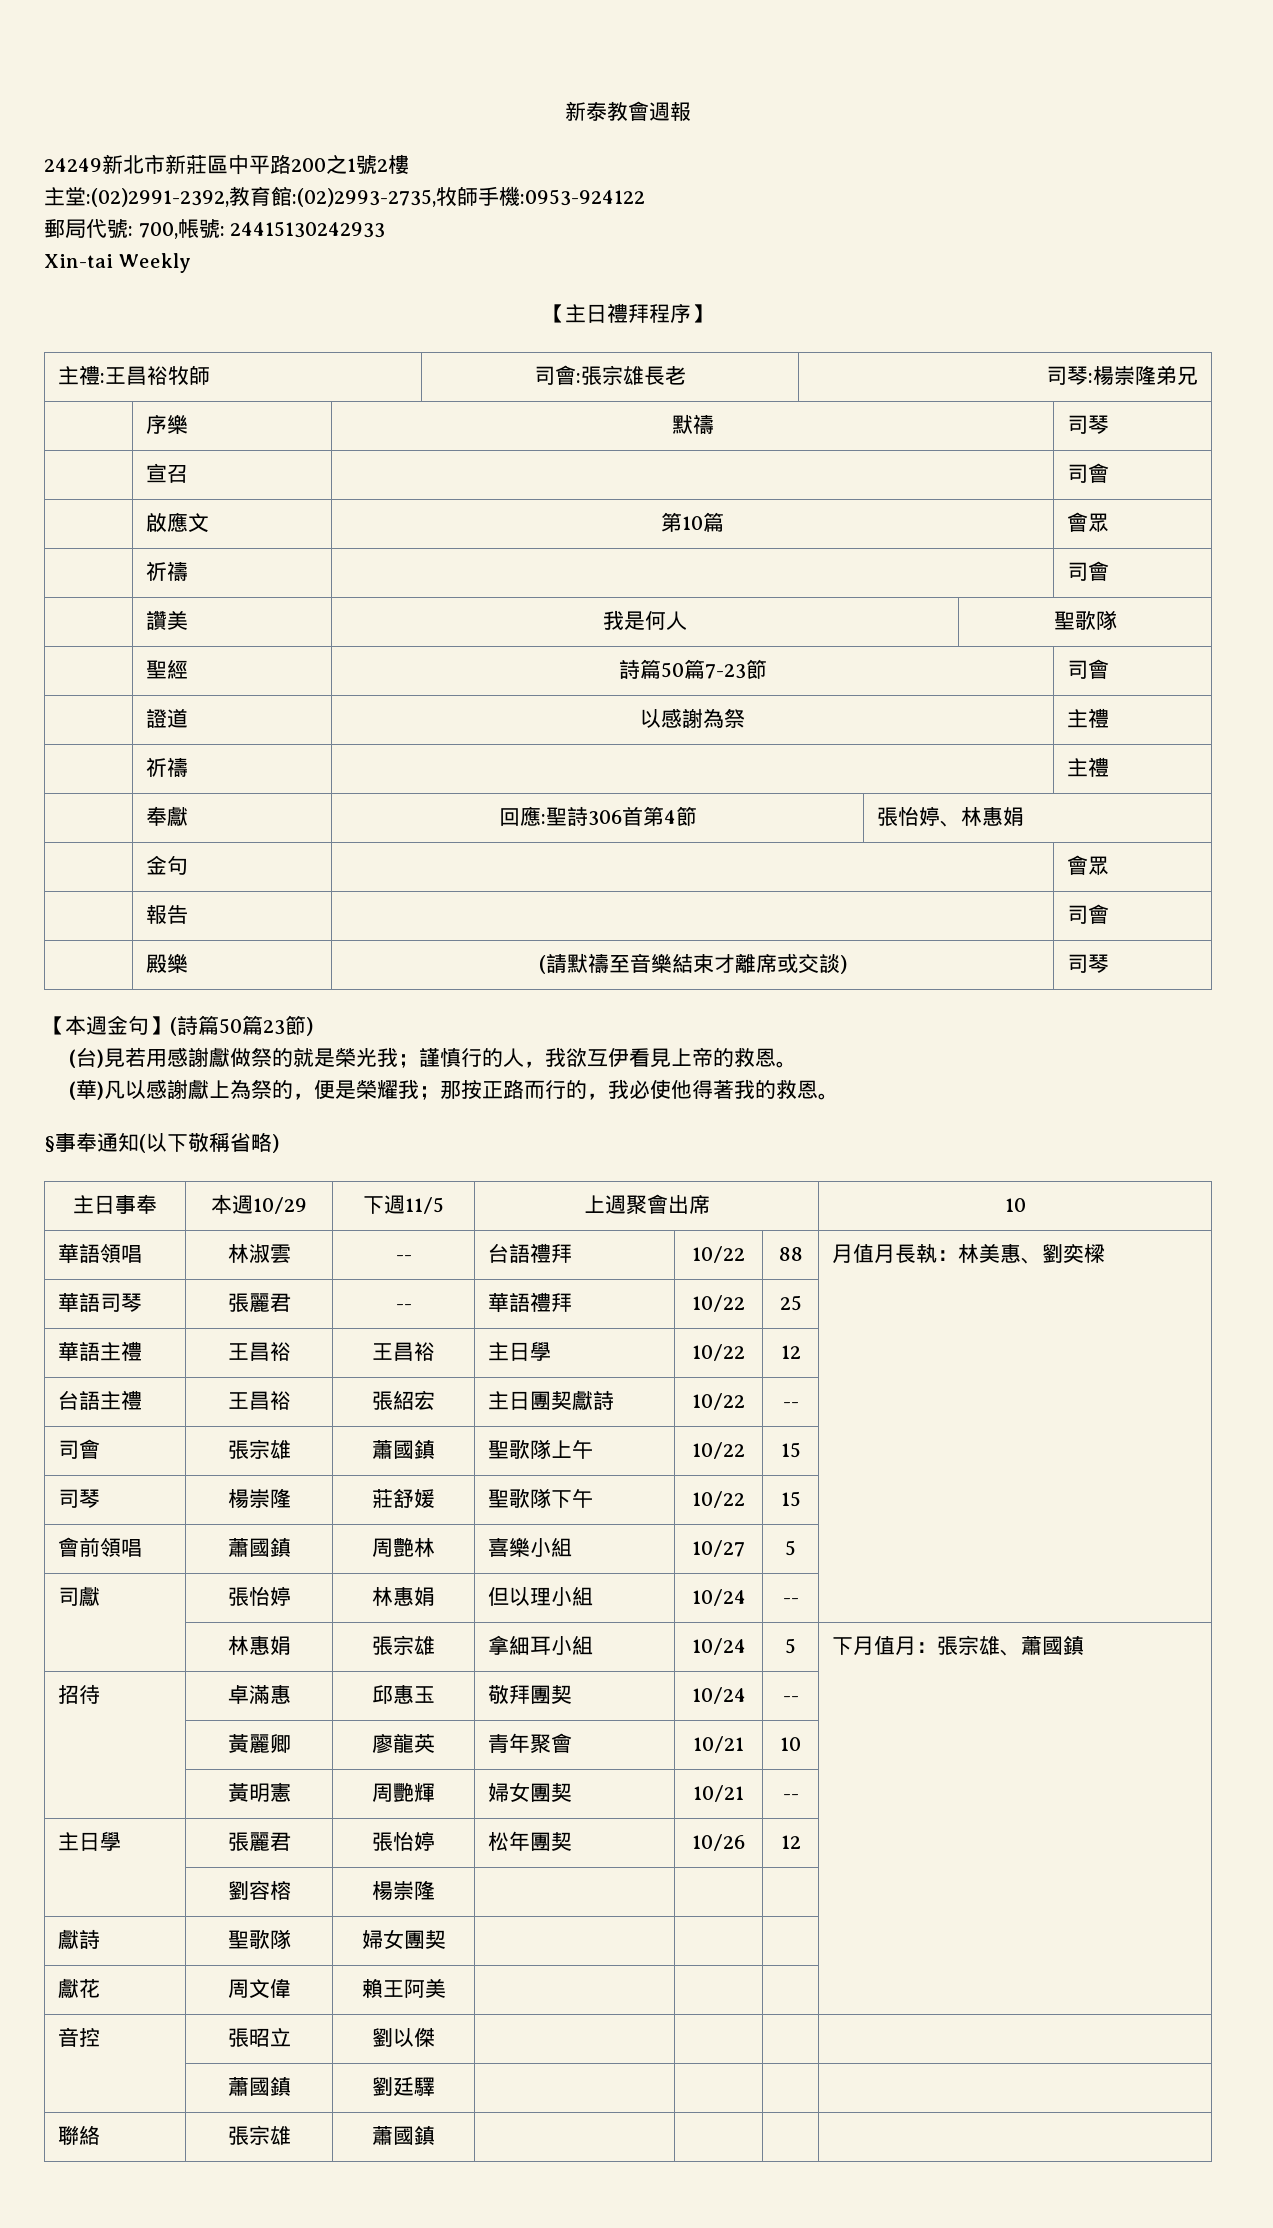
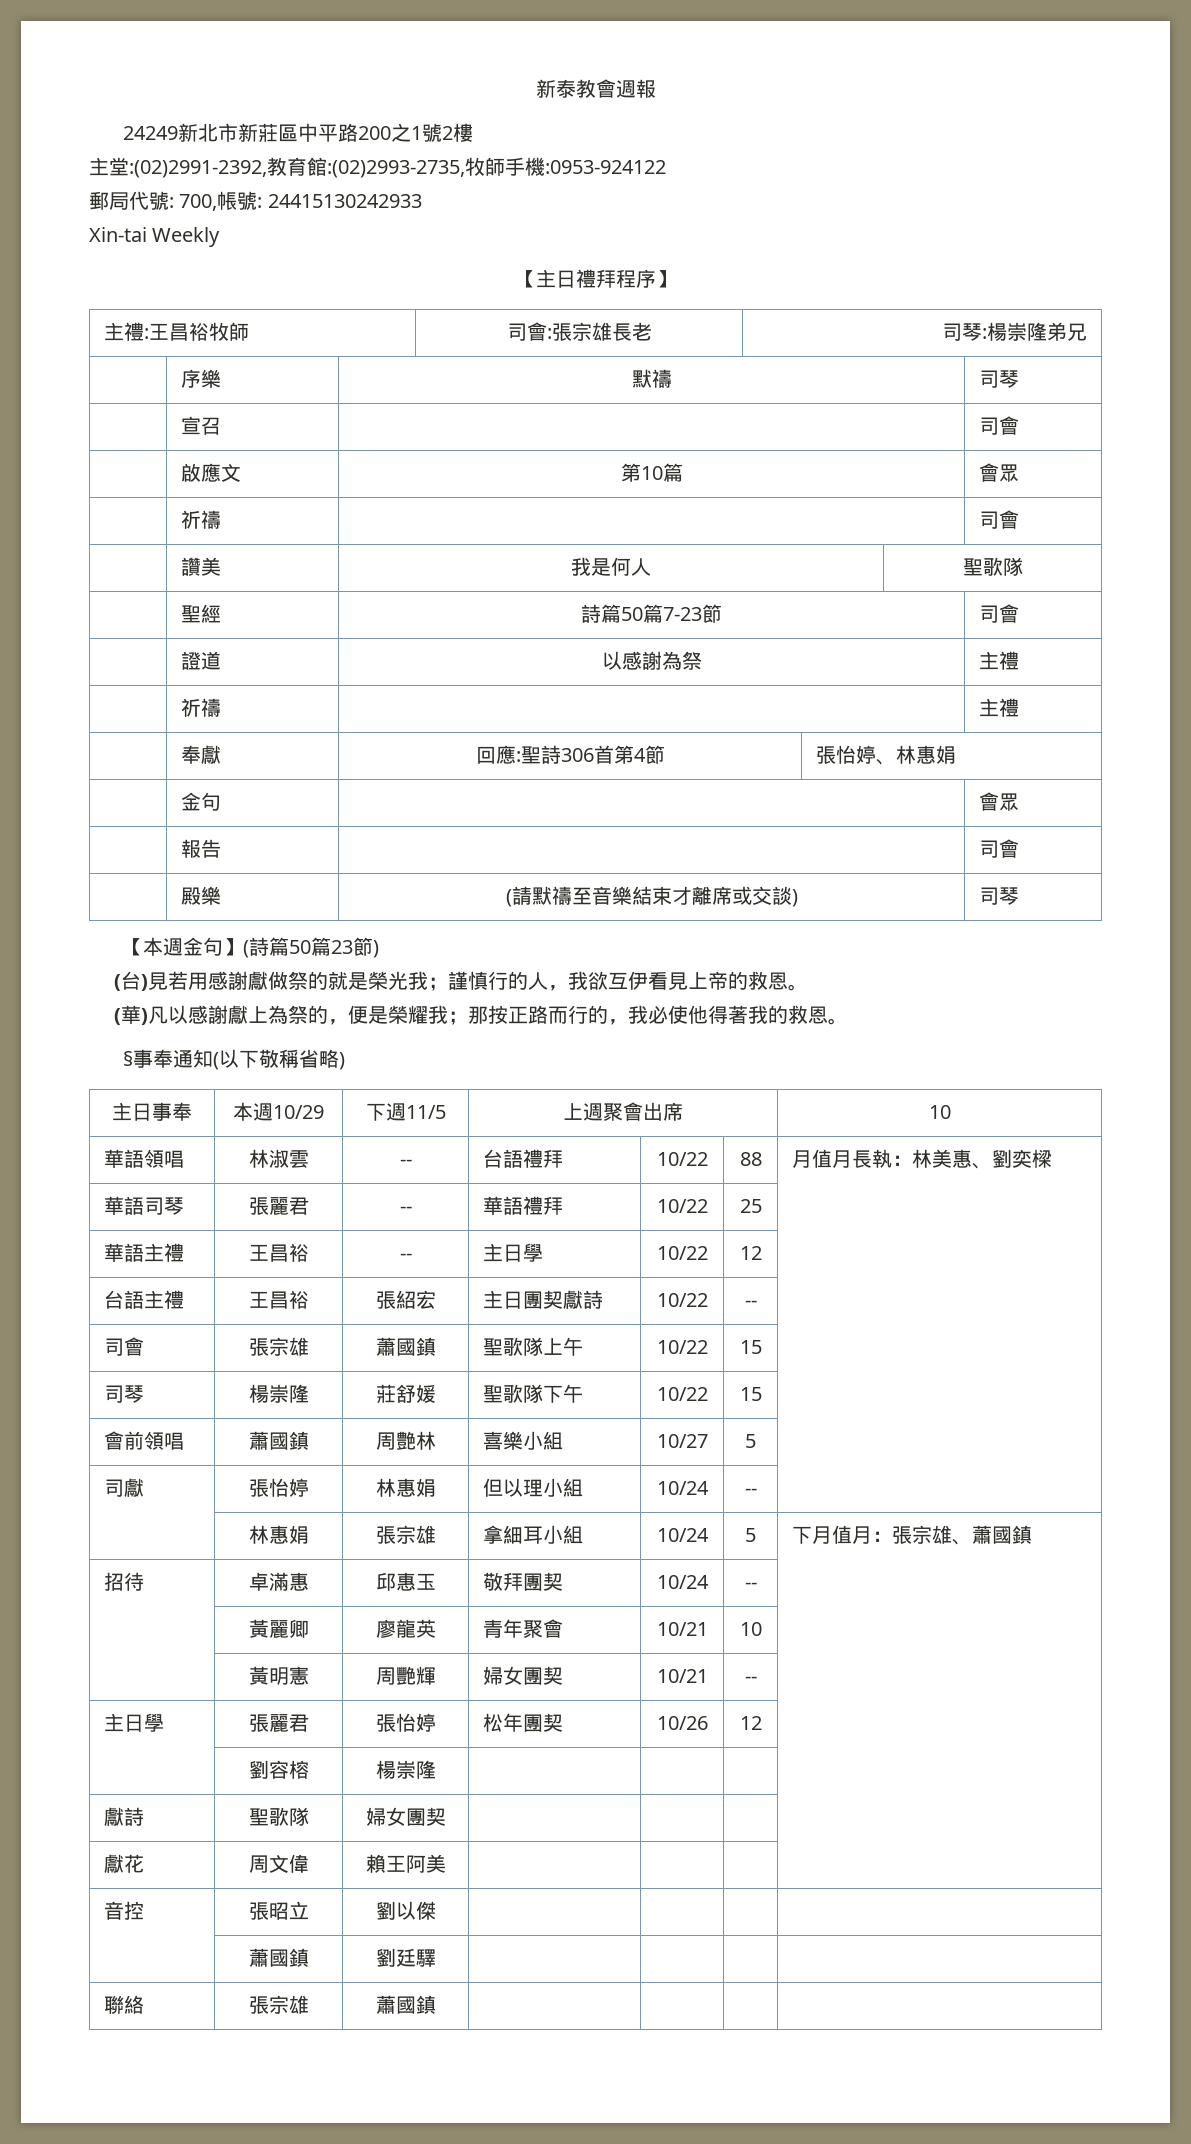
[371,1342,435,1361] 王昌裕 -> [399,1253,412,1260] --

